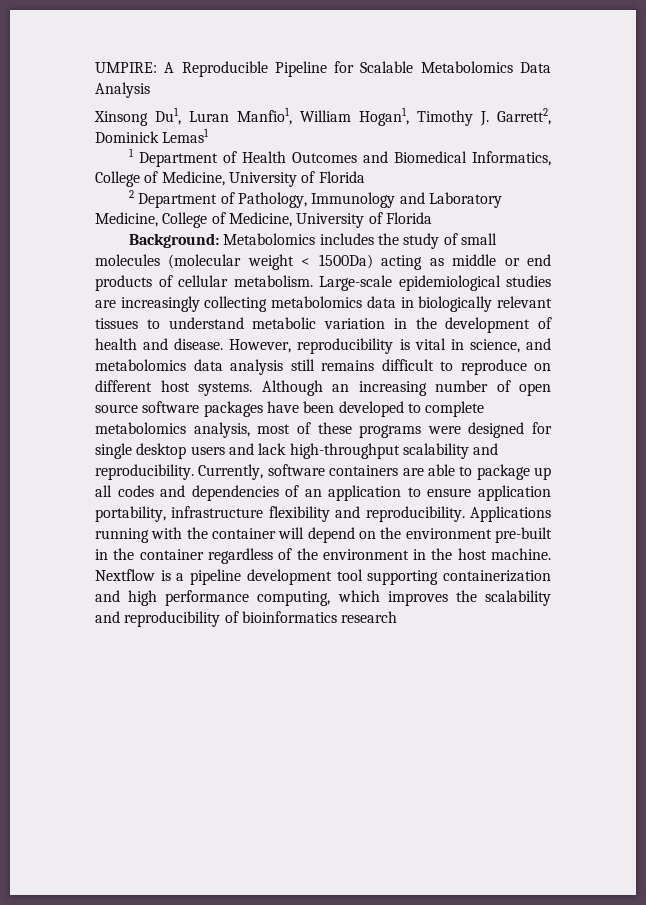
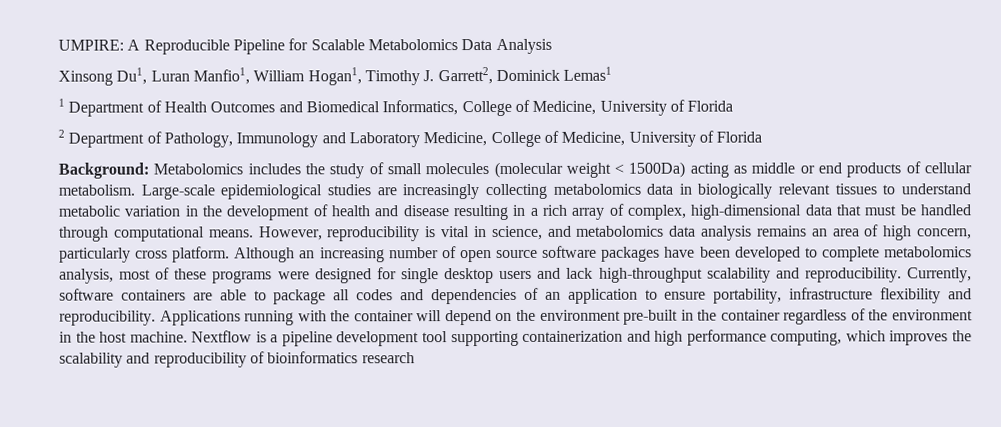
[174,338,224,350] disease. -> [402,203,973,221] [59,226,254,242] disease resulting in a rich array of complex, high-dimensional data that must be handled through computational means.
[290,359,551,375] [95,380,252,396] still remains difficult to reproduce on different host systems. -> [756,224,973,241] [59,246,231,263] remains an area of high concern, particularly cross platform.
[534,467,551,480] up -> (327, 297) none
[477,485,551,501] application -> (707, 295) none

